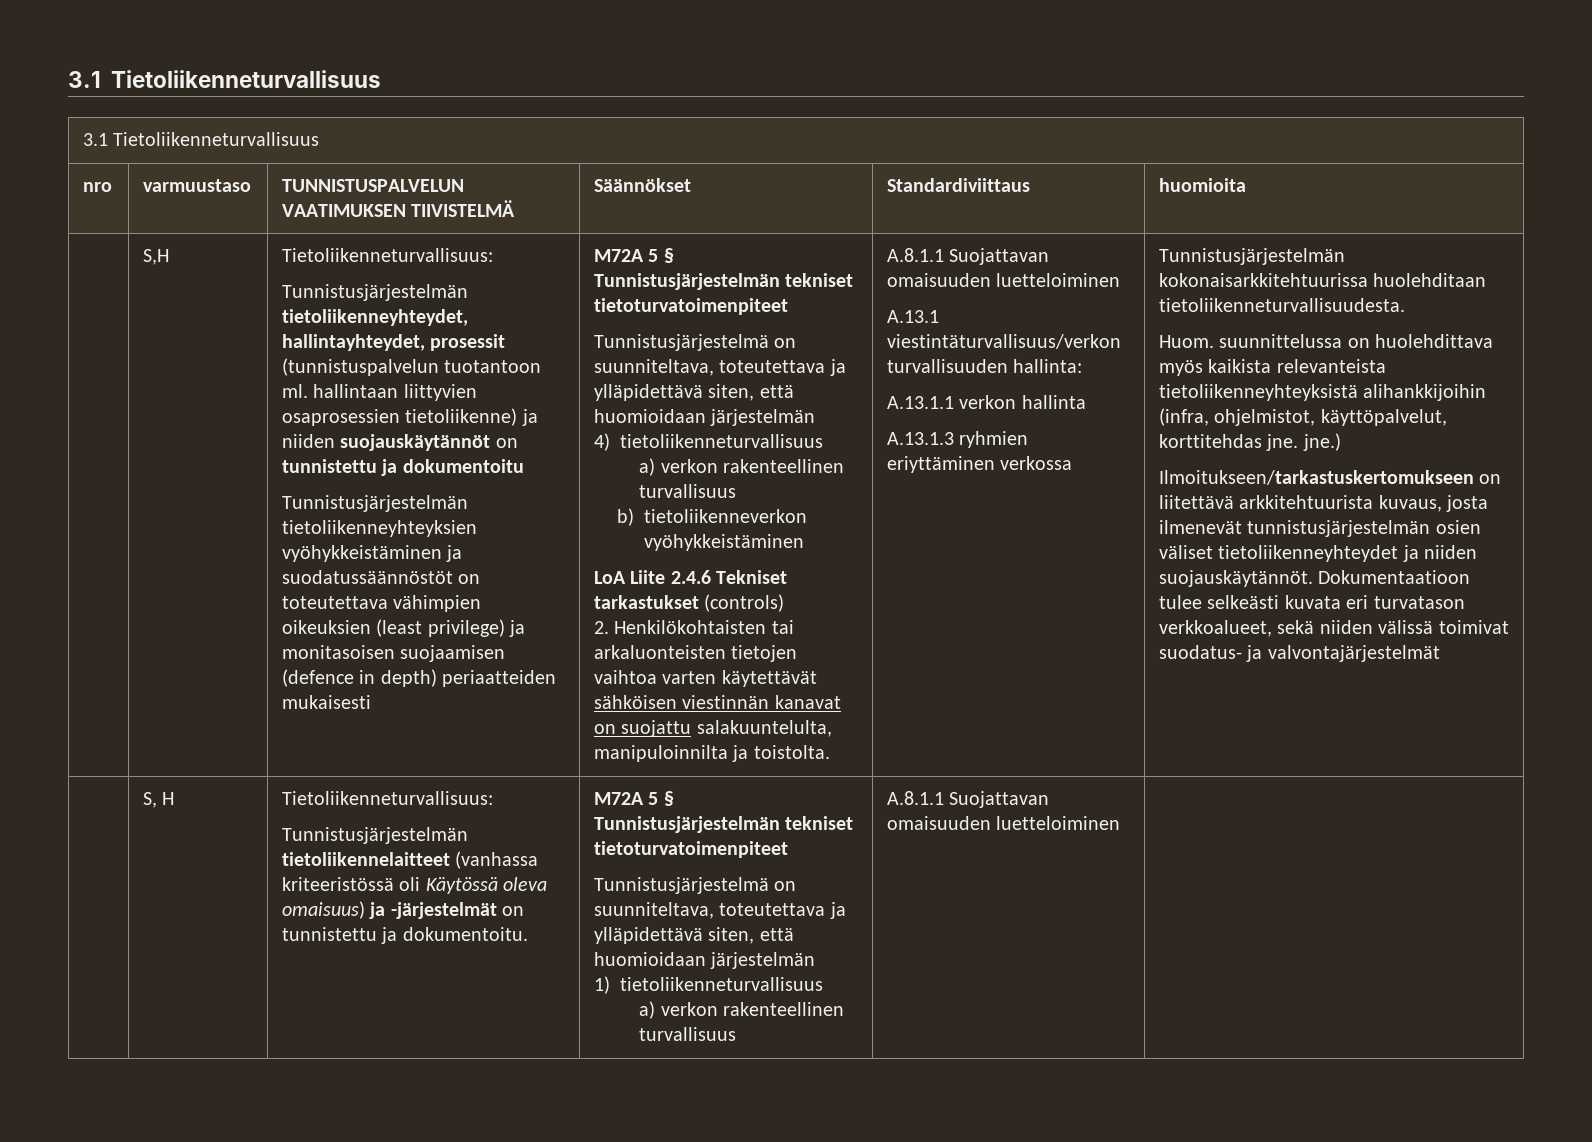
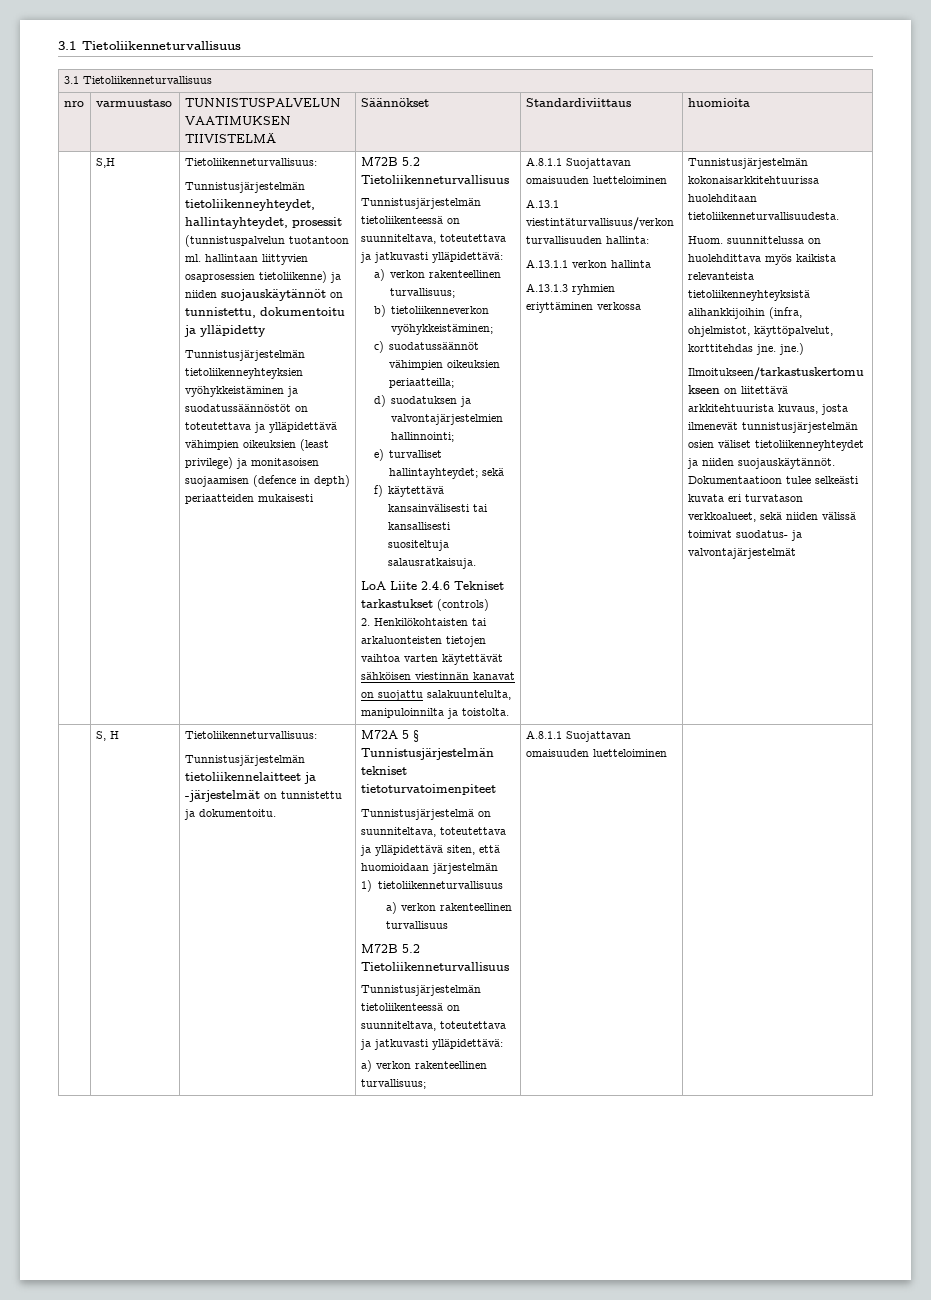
[282,459,524,476] tunnistettu ja dokumentoitu -> [184,307,345,318] [183,325,266,337] tunnistettu, dokumentoitu ja ylläpidetty
(389, 602) none -> [253,422,337,433] ja ylläpidettävä
[594,248,674,263] [594,273,854,290] [594,298,789,315] [594,334,797,351] [594,359,846,376] [594,384,794,401] [594,409,816,426] [594,433,824,451] [639,458,845,476] [639,484,737,498] M72A 5 § Tunnistusjärjestelmän tekniset tietoturvatoimenpiteet // Tunnistusjärjestelmä on suunniteltava, toteutettava ja ylläpidettävä siten, että huomioidaan järjestelmän // 4) tietoliikenneturvallisuus // a) verkon rakenteellinen turvallisuus -> [360,157,420,166] [360,175,509,184] [360,198,481,209] [360,216,460,224] [360,234,506,244] [359,252,503,263] [373,269,502,281] [390,288,456,298] M72B 5.2 Tietoliikenneturvallisuus // Tunnistusjärjestelmän tietoliikenteessä on suunniteltava, toteutettava ja jatkuvasti ylläpidettävä: // a) verkon rakenteellinen turvallisuus;
[643,534,804,551] vyöhykkeistäminen -> [391,324,494,335] [373,341,480,353] [389,360,501,370] [389,378,455,388] [373,395,472,407] [391,414,504,425] [391,432,455,442] [373,449,443,461] [389,468,505,479] [373,485,445,497] [388,504,489,512] [388,522,452,530] [388,540,450,551] [388,558,477,569] vyöhykkeistäminen; // c) suodatussäännöt vähimpien oikeuksien periaatteilla; // d) suodatuksen ja valvontajärjestelmien hallinnointi; // e) turvalliset hallintayhteydet; sekä // f) käytettävä kansainvälisesti tai kansallisesti suositeltuja salausratkaisuja.
[455,851,539,869] [282,877,548,894] [282,901,366,919] (vanhassa kriteeristössä oli Käytössä oleva omaisuus) -> (301, 776) none
(737, 1034) none -> [360,944,420,953] [360,962,509,971] [360,985,481,996] [360,1003,460,1011] [360,1021,506,1031] [359,1039,503,1050] [360,1060,487,1072] [360,1079,426,1089] // M72B 5.2 Tietoliikenneturvallisuus // Tunnistusjärjestelmän tietoliikenteessä on suunniteltava, toteutettava ja jatkuvasti ylläpidettävä: // a) verkon rakenteellinen turvallisuus;

